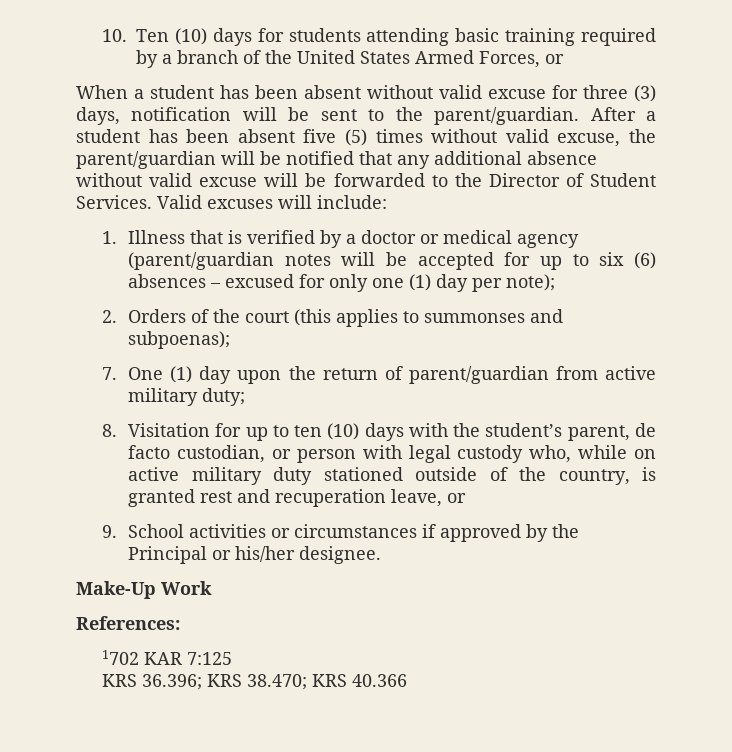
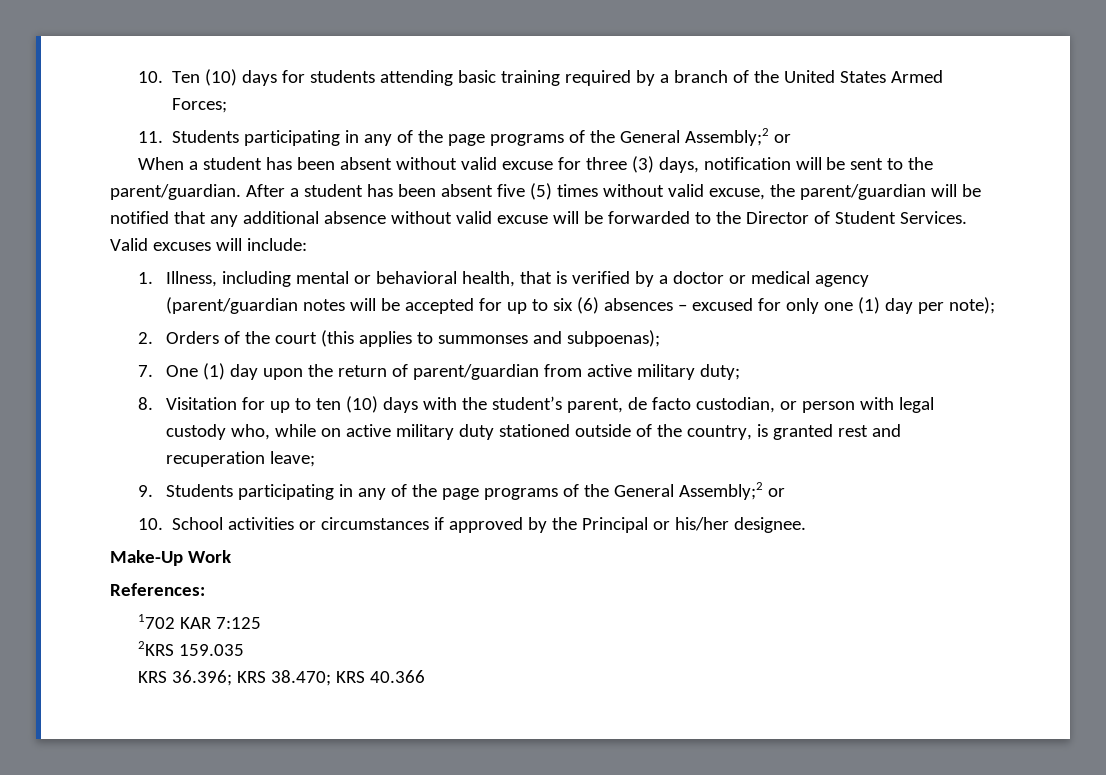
[479,51,541,68] Forces, -> [172,98,228,113] [137,128,770,146] Forces; // 11. Students participating in any of the page programs of the General Assembly;2
[128,230,186,244] Illness -> [165,271,515,287] Illness, including mental or behavioral health,
[391,489,467,507] [102,525,118,538] leave, or // 9. -> [269,451,315,467] [137,482,785,500] [137,518,163,530] leave; // 9. Students participating in any of the page programs of the General Assembly;2 or // 10.
(233, 658) none -> [137,641,244,656] // 2KRS 159.035

